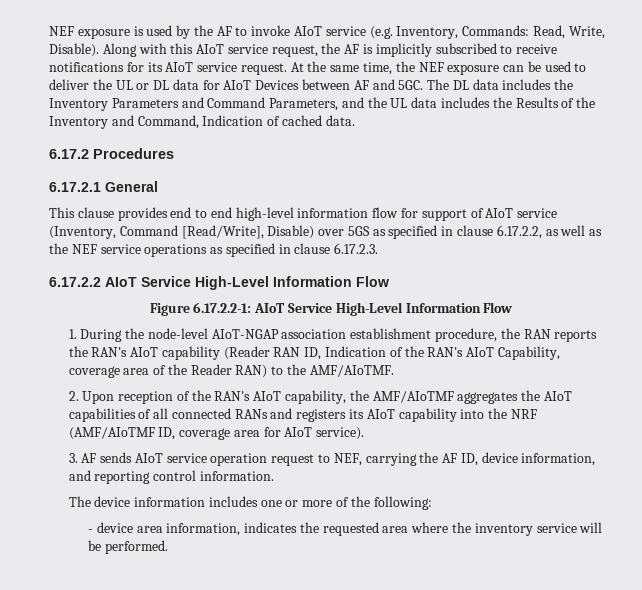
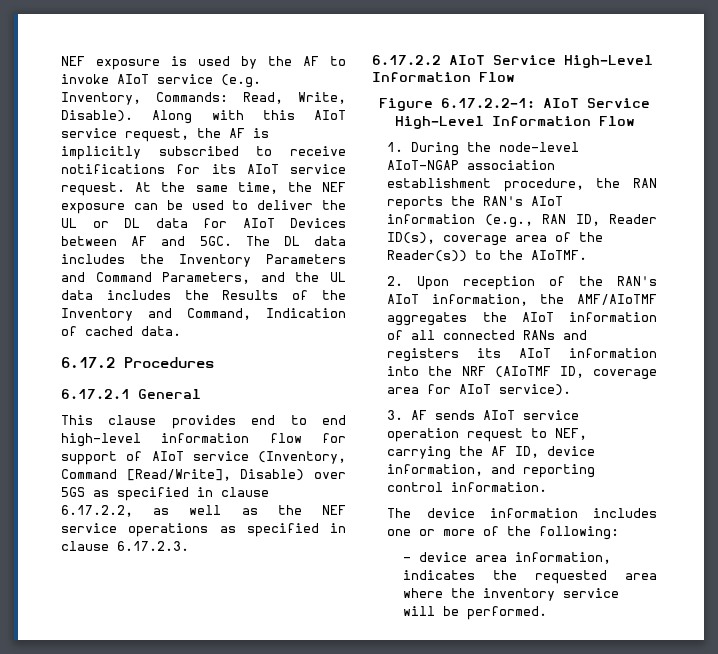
[161,346,560,360] capability (Reader RAN ID, Indication of the RAN's AIoT Capability, -> [387,214,657,228] [387,232,436,244] information (e.g., RAN ID, Reader ID(s),
[190,364,268,378] Reader RAN) -> [387,250,468,262] Reader(s))
[309,365,394,377] AMF/AIoTMF. -> [531,250,588,260] AIoTMF.
[284,390,346,404] capability, -> [431,294,528,306] information,
[68,408,136,422] capabilities -> [569,312,657,322] information
[398,408,457,422] capability -> [569,348,657,358] information
[68,427,155,440] (AMF/AIoTMF -> [494,366,551,378] (AIoTMF

